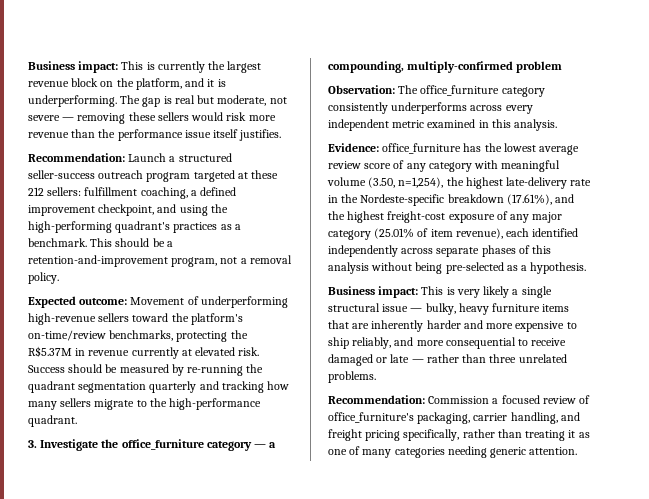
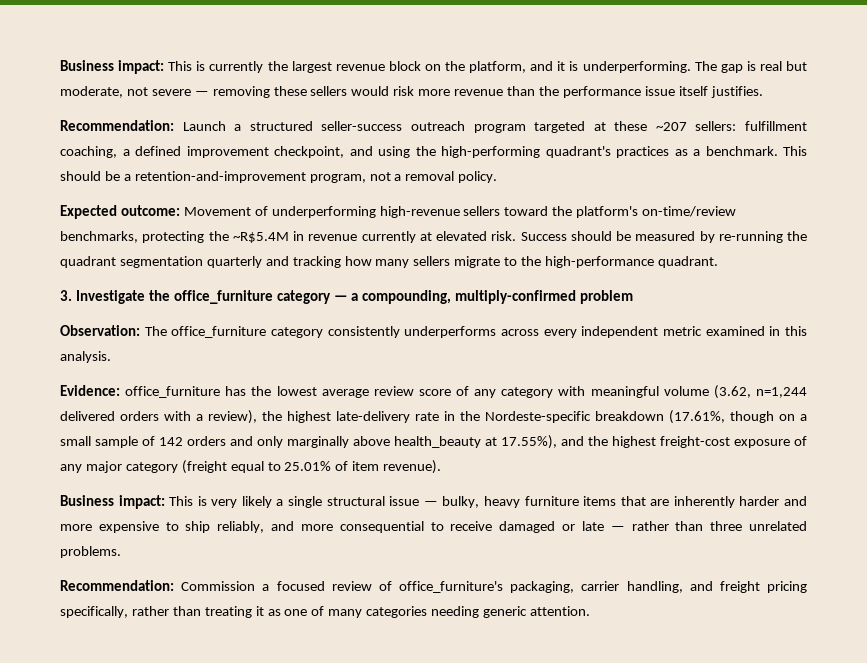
[28,187,44,196] 212 -> [655,122,687,131] ~207
[28,346,72,357] R$5.37M -> [232,232,289,243] ~R$5.4M
[368,177,444,188] (3.50, n=1,254), -> [713,385,807,399] [60,410,257,424] (3.62, n=1,244 delivered orders with a review),
[506,194,552,205] (17.61%), -> [669,410,807,424] [60,435,557,449] (17.61%, though on a small sample of 142 orders and only marginally above health_beauty at 17.55%),
[374,228,579,239] [328,245,552,257] [328,262,587,274] (25.01% of item revenue), each identified independently across separate phases of this analysis without being pre-selected as a hypothesis. -> [181,460,442,474] (freight equal to 25.01% of item revenue).

